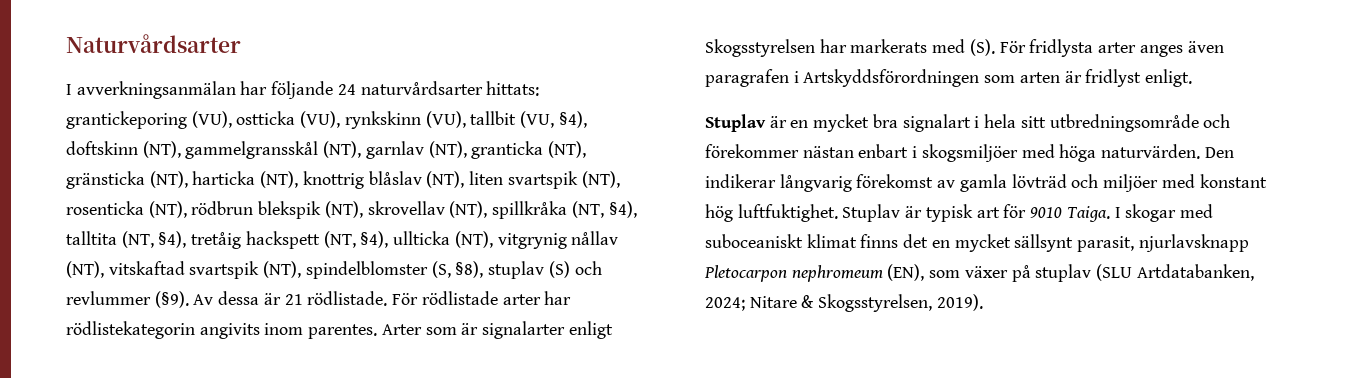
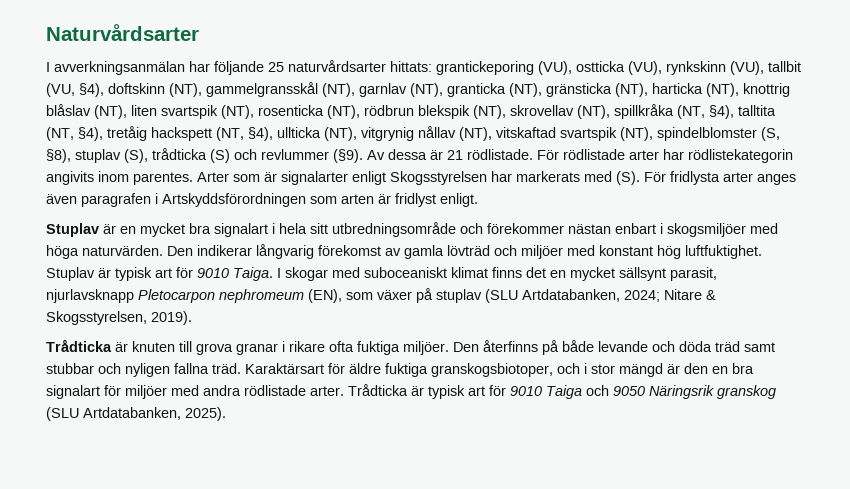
[337,84,356,95] 24 -> [268,62,284,72] 25
(545, 270) none -> [124,148,207,163] (S), trådticka
(983, 302) none -> [46,339,775,355] [46,363,754,377] [46,384,776,399] [46,407,226,421] // Trådticka är knuten till grova granar i rikare ofta fuktiga miljöer. Den återfinns på både levande och döda träd samt stubbar och nyligen fallna träd. Karaktärsart för äldre fuktiga granskogsbiotoper, och i stor mängd är den en bra signalart för miljöer med andra rödlistade arter. Trådticka är typisk art för 9010 Taiga och 9050 Näringsrik granskog (SLU Artdatabanken, 2025).

